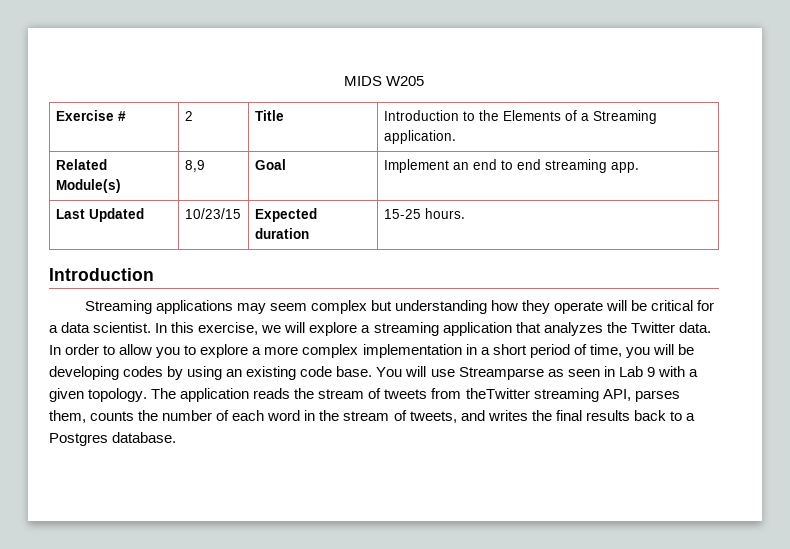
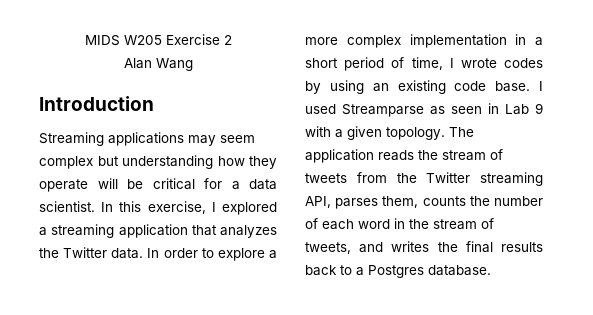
[55,110,126,121] // Exercise # | -> [165,34,220,45] Exercise
[254,110,284,121] [383,110,657,124] [383,130,456,144] [55,159,107,170] [55,179,121,193] [184,160,205,172] [254,159,286,170] [383,159,639,173] [55,208,144,222] [184,208,241,219] [254,208,317,222] [254,228,309,239] [383,208,465,219] | Title | Introduction to the Elements of a Streaming application. // Related Module(s) | 8,9 | Goal | Implement an end to end streaming app. // Last Updated | 10/23/15 | Expected duration | 15-25 hours. -> [123,58,193,71] // Alan Wang
[261,322,358,336] we will explore -> [211,202,277,215] I explored
[119,344,197,358] allow you to -> (214, 253) none
[625,344,694,358] [49,366,119,380] you will be developing -> [449,58,497,68] I wrote
[376,366,455,377] You will use -> [539,81,543,91] [305,104,336,114] I used
[465,388,530,399] theTwitter -> [396,172,471,183] the Twitter

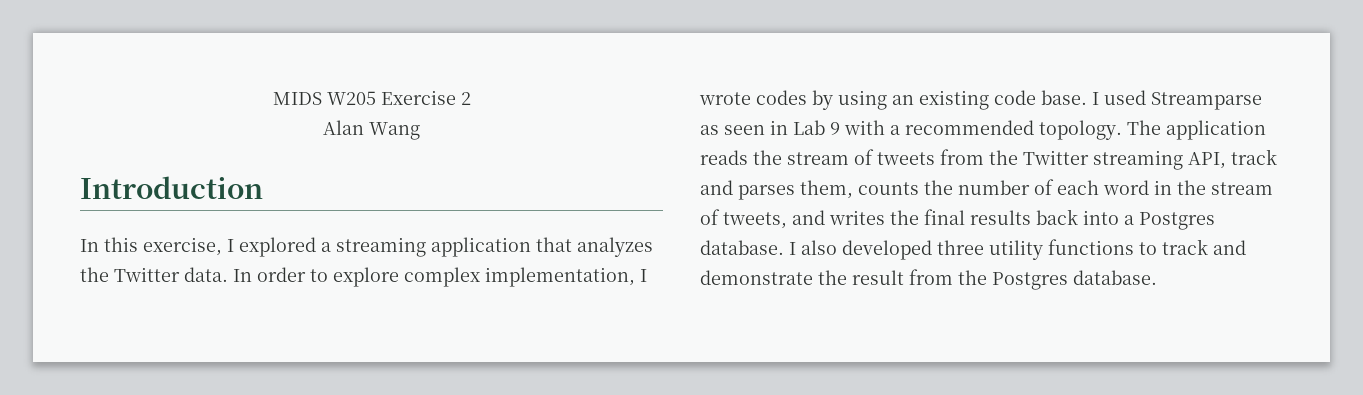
[39,132,255,146] [39,155,277,169] [39,178,277,192] [39,201,95,212] Streaming applications may seem complex but understanding how they operate will be critical for a data scientist. -> (263, 187) none
[269,250,277,259] [305,34,543,48] [305,57,443,71] a more complex implementation in a short period of time, -> [404,267,635,287] complex implementation,
[347,126,382,140] given -> [905,120,1034,135] recommended
(331, 202) none -> [1231,149,1277,165] [700,180,733,195] track and
[340,265,352,275] to -> [1083,210,1119,225] into
(491, 270) none -> [789,239,1246,260] [700,269,1157,290] I also developed three utility functions to track and demonstrate the result from the Postgres database.

